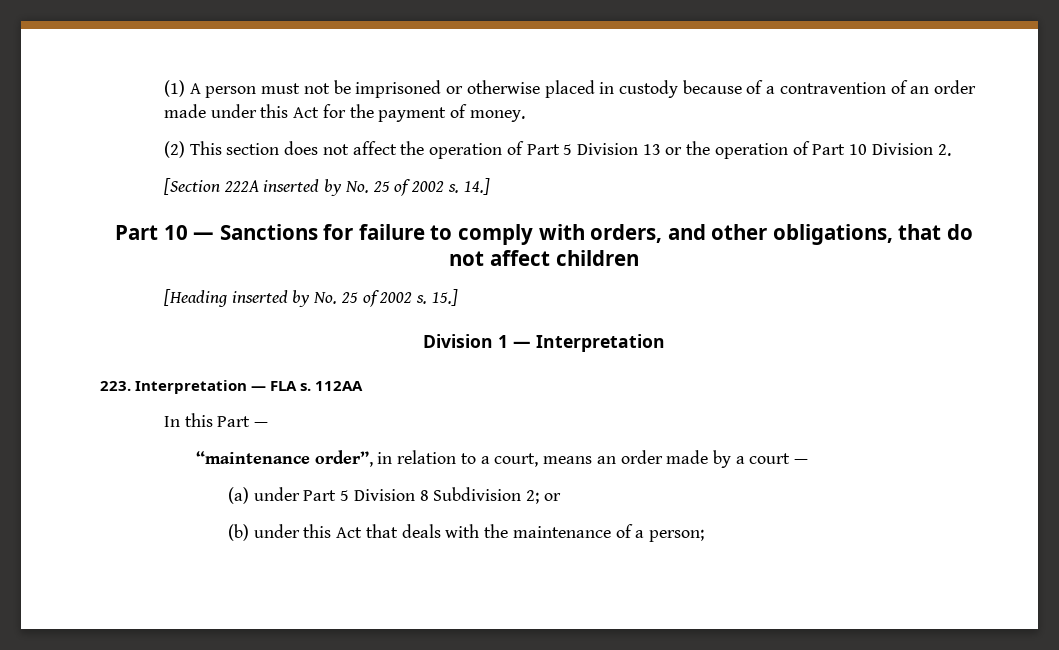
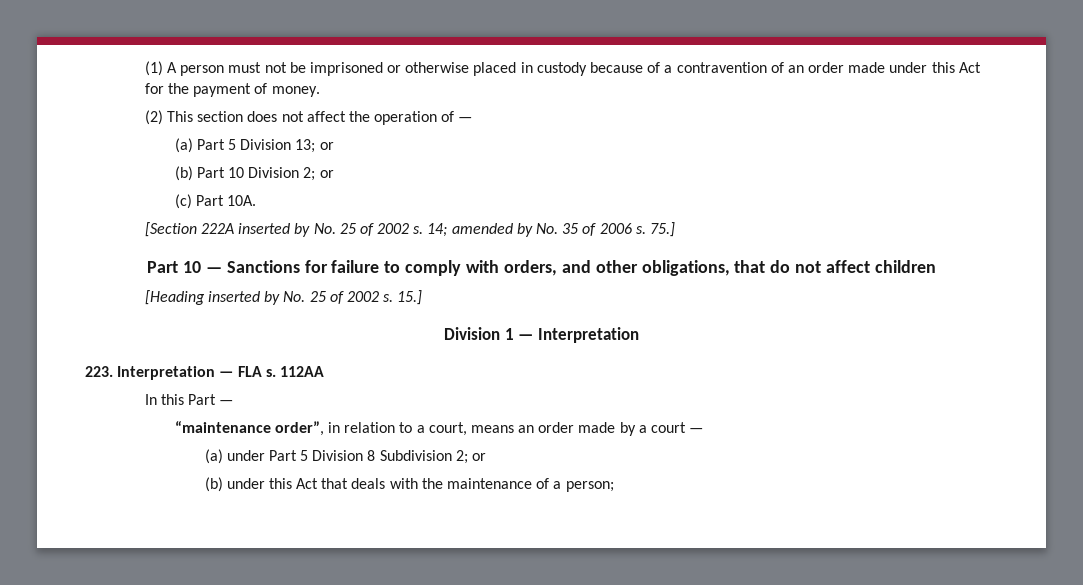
[526,141,951,159] Part 5 Division 13 or the operation of Part 10 Division 2. -> [458,117,473,122] [174,138,334,153] [174,166,334,181] [174,194,257,209] — // (a) Part 5 Division 13; or // (b) Part 10 Division 2; or // (c) Part 10A.
[463,178,490,195] 14.] -> [427,222,675,237] 14; amended by No. 35 of 2006 s. 75.]

